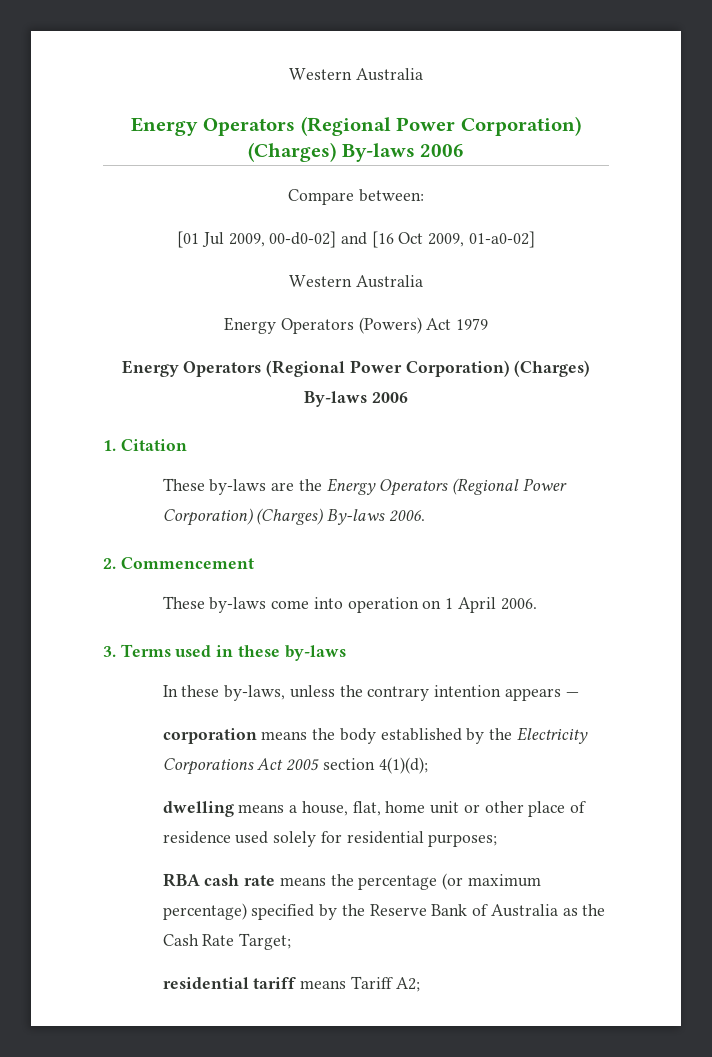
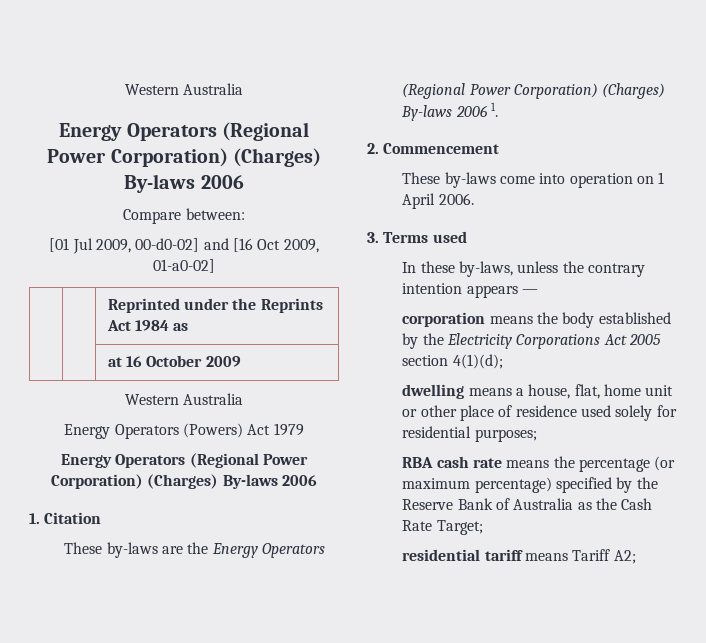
(535, 239) none -> [107,298,323,313] [106,320,189,331] [107,355,241,367] // | | Reprinted under the Reprints Act 1984 as // | | at 16 October 2009
[388,510,425,522] 2006. -> [455,102,498,117] 2006 1.
[216,645,346,661] in these by-laws -> (467, 237) none

